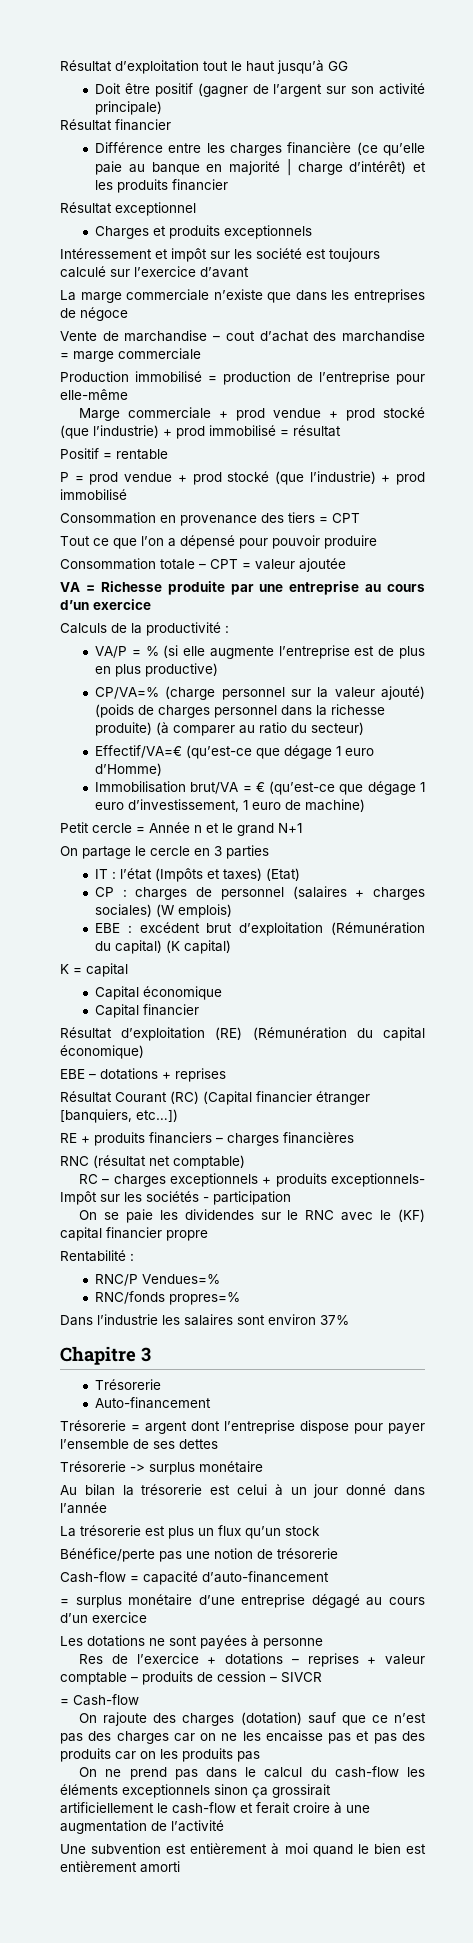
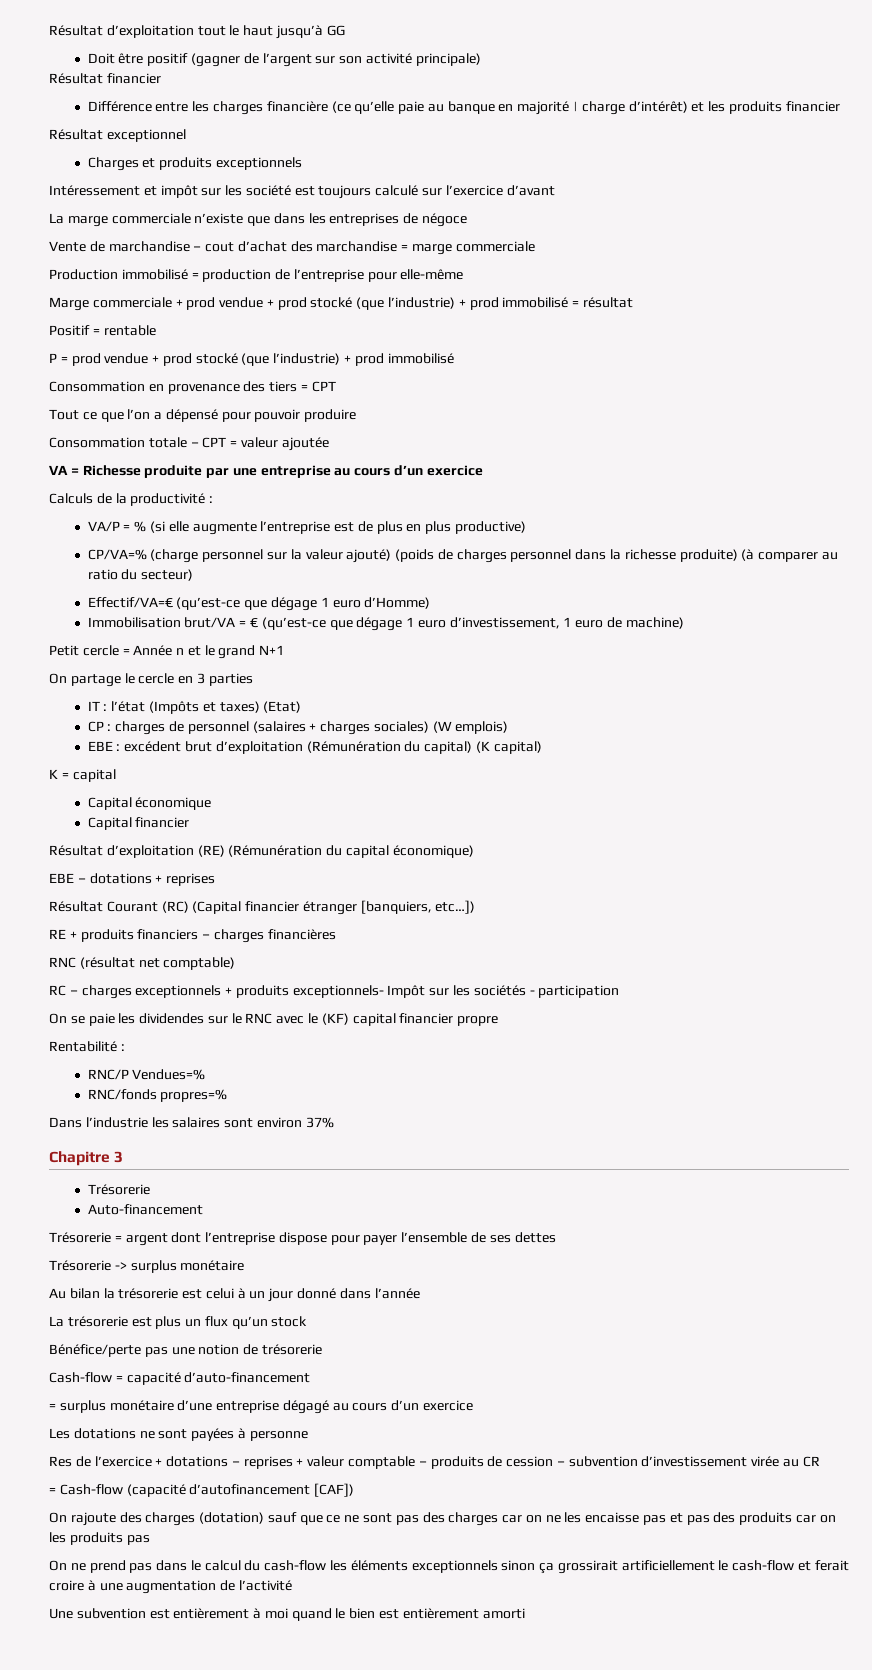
[281,1672,322,1683] SIVCR -> [568,1456,820,1467] subvention d’investissement virée au CR
(139, 1700) none -> [126,1483,355,1497] (capacité d’autofinancement [CAF])
[394,1713,427,1723] n’est -> [344,1513,393,1523] ne sont

